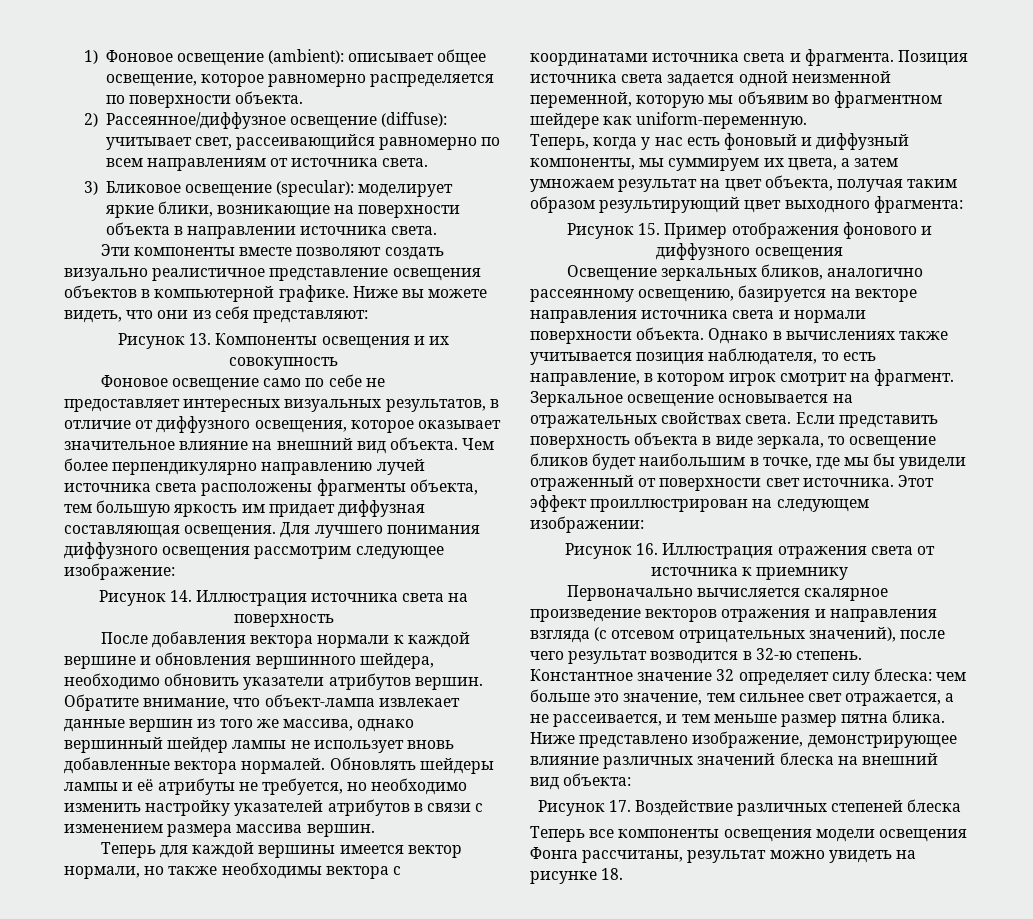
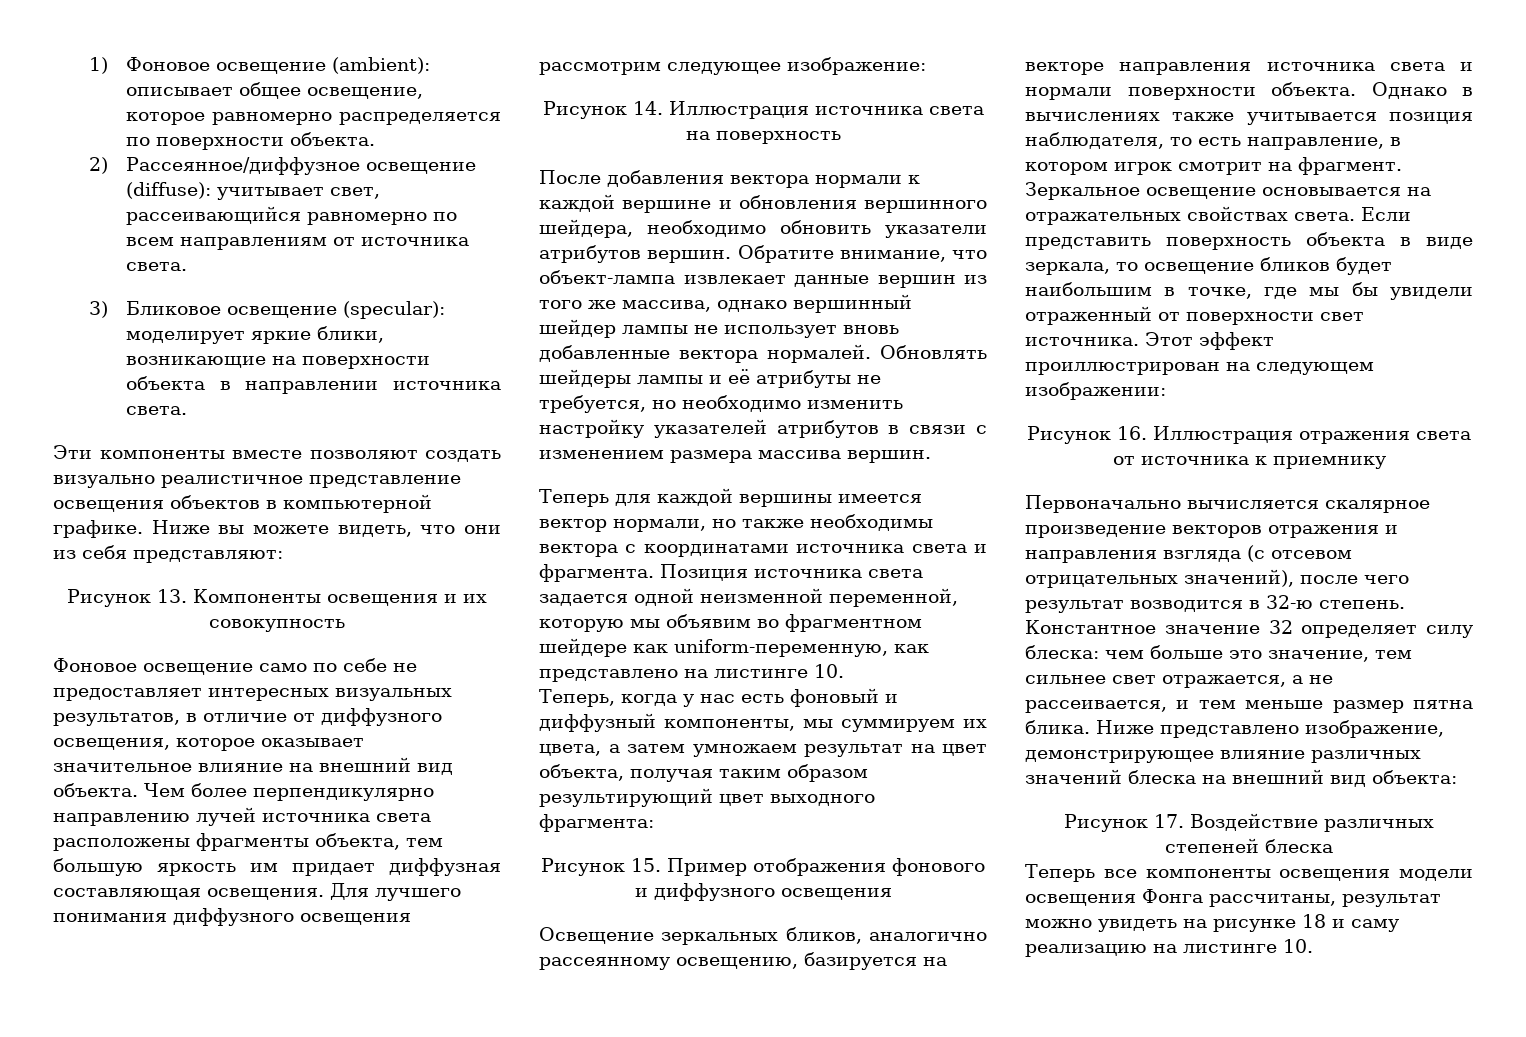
[636,112,808,129] uniform-переменную. -> [674,639,929,657] [539,664,844,682] uniform-переменную, как представлено на листинге 10.
[601,868,624,880] 18. -> [1302,914,1399,932] [1025,939,1313,957] 18 и саму реализацию на листинге 10.

